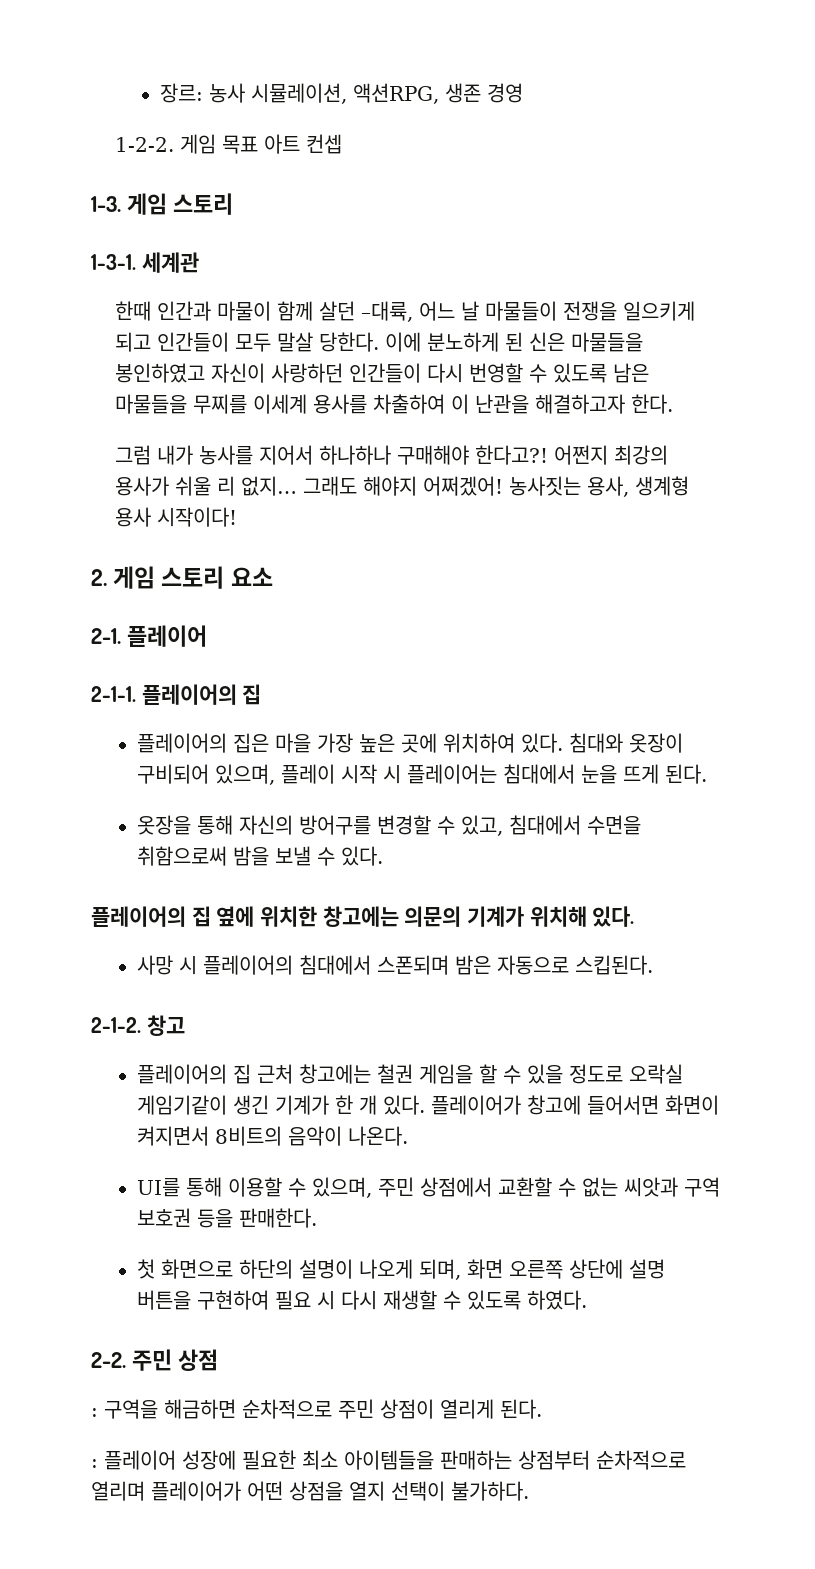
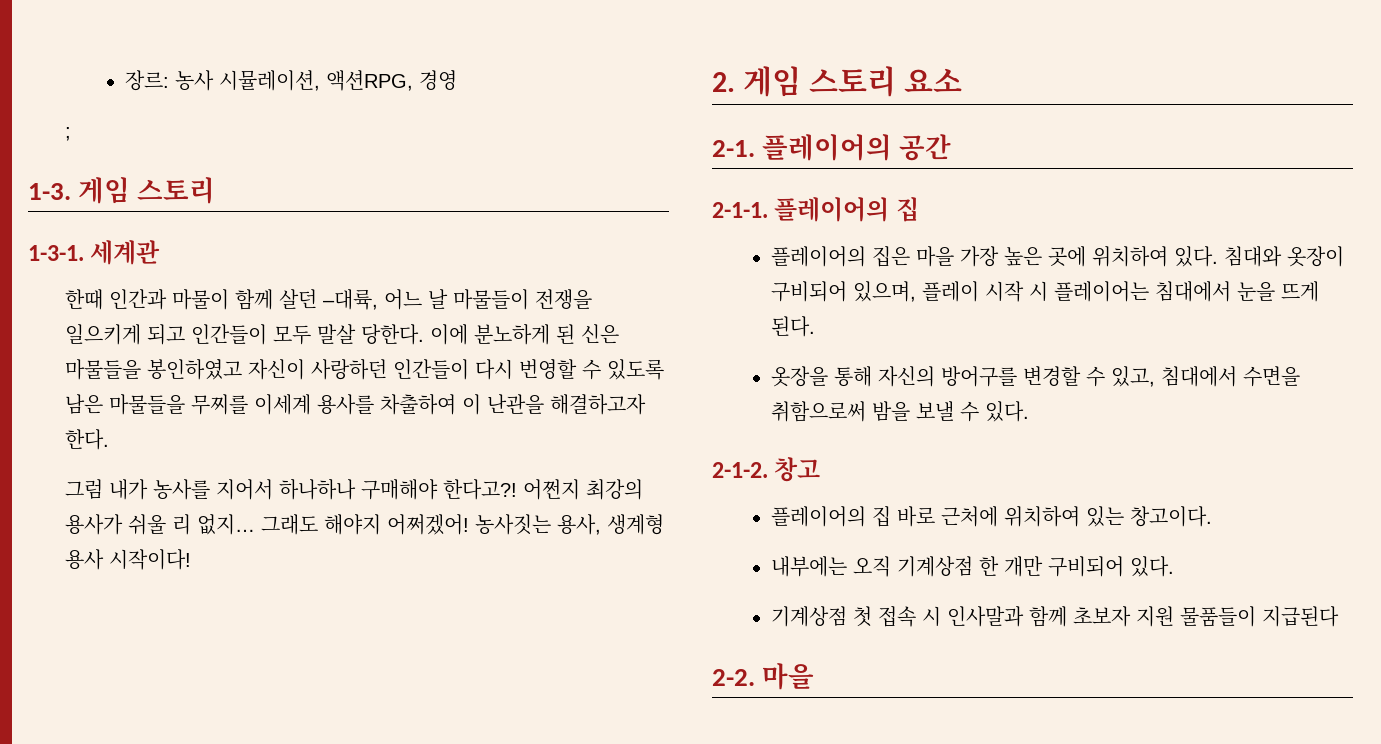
[445,83,482,103] 생존 -> (413, 80) none
[114,134,342,154] 1-2-2. 게임 목표 아트 컨셉 -> [65,127,72,141] ;
[126,625,207,647] 플레이어 -> [762,134,952,161] 플레이어의 공간
[91,906,635,927] [136,955,653,975] [91,1015,185,1036] [136,1064,683,1084] [136,1095,719,1115] [136,1126,408,1146] [136,1177,720,1198] [136,1208,317,1228] [136,1259,665,1280] [136,1290,587,1310] [91,1349,218,1371] [91,1399,542,1419] [91,1450,686,1470] [91,1481,529,1501] 플레이어의 집 옆에 위치한 창고에는 의문의 기계가 위치해 있다. // 사망 시 플레이어의 침대에서 스폰되며 밤은 자동으로 스킵된다. // 2-1-2. 창고 // 플레이어의 집 근처 창고에는 철권 게임을 할 수 있을 정도로 오락실 게임기같이 생긴 기계가 한 개 있다. 플레이어가 창고에 들어서면 화면이 켜지면서 8비트의 음악이 나온다. // UI를 통해 이용할 수 있으며, 주민 상점에서 교환할 수 없는 씨앗과 구역 보호권 등을 판매한다. // 첫 화면으로 하단의 설명이 나오게 되며, 화면 오른쪽 상단에 설명 버튼을 구현하여 필요 시 다시 재생할 수 있도록 하였다. // 2-2. 주민 상점 // : 구역을 해금하면 순차적으로 주민 상점이 열리게 된다. // : 플레이어 성장에 필요한 최소 아이템들을 판매하는 상점부터 순차적으로 열리며 플레이어가 어떤 상점을 열지 선택이 불가하다. -> [712,457,821,482] [771,506,1213,527] [771,556,1175,577] [771,606,1340,627] [712,663,815,690] 2-1-2. 창고 // 플레이어의 집 바로 근처에 위치하여 있는 창고이다. // 내부에는 오직 기계상점 한 개만 구비되어 있다. // 기계상점 첫 접속 시 인사말과 함께 초보자 지원 물품들이 지급된다 // 2-2. 마을

